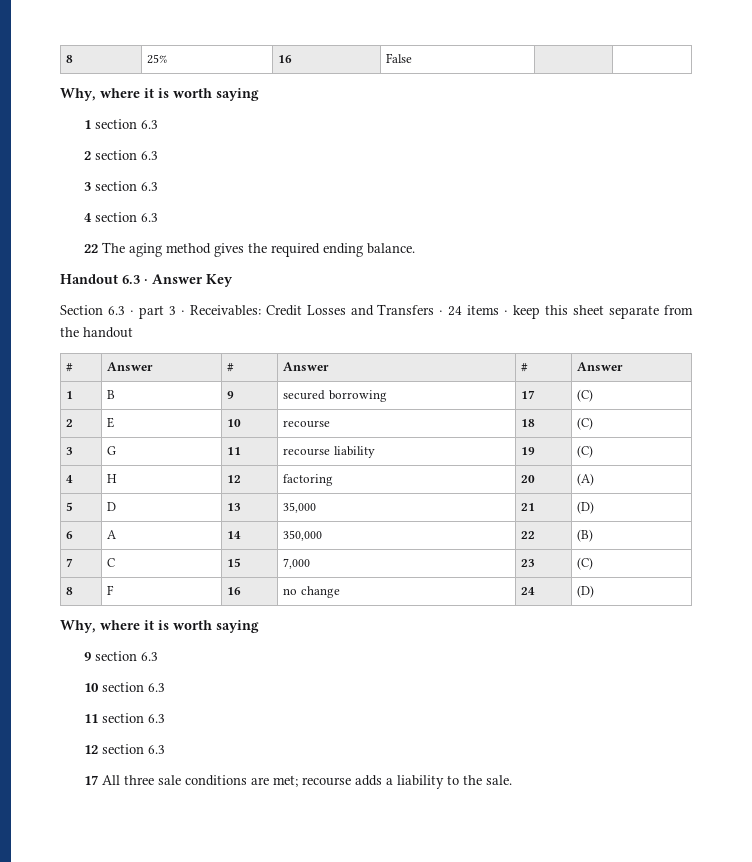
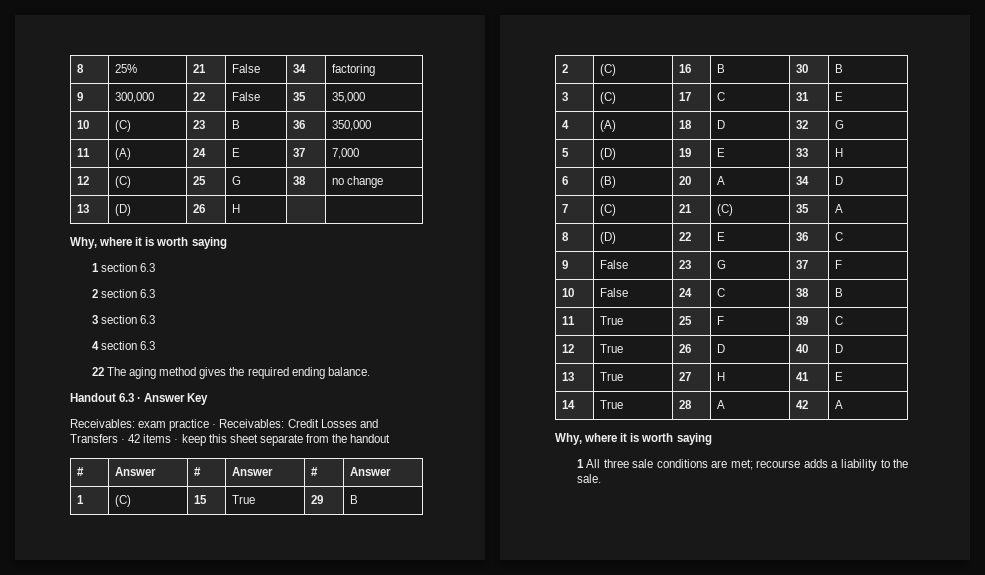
[278,55,293,63] [386,53,413,63] 16 | False -> [192,64,206,73] [231,64,260,73] [292,64,306,73] [331,64,375,76] [76,92,83,101] [114,92,154,103] [192,92,205,101] [231,92,260,101] [292,92,306,101] [331,92,365,103] [76,120,89,129] [114,120,131,132] [192,120,205,129] [231,120,240,129] [292,120,305,129] [331,120,371,131] [76,148,90,157] [114,148,131,160] [192,148,206,157] [231,148,240,157] [292,148,305,157] [331,148,359,159] [76,176,89,185] [114,176,131,188] [192,176,206,185] [231,176,241,185] [292,176,306,185] [331,176,383,188] [76,204,89,213] [114,204,131,216] [192,204,205,213] [231,204,240,213] 21 | False | 34 | factoring // 9 | 300,000 | 22 | False | 35 | 35,000 // 10 | (C) | 23 | B | 36 | 350,000 // 11 | (A) | 24 | E | 37 | 7,000 // 12 | (C) | 25 | G | 38 | no change // 13 | (D) | 26 | H
[60,305,176,319] Section 6.3 · part 3 -> [70,419,210,431] Receivables: exam practice
[448,306,463,316] 24 -> [128,434,141,443] 42
[107,390,116,399] [227,391,235,399] [283,390,387,402] [521,390,536,399] [577,389,594,402] [66,419,74,427] [107,417,115,428] [227,419,242,427] [283,420,331,428] [521,419,536,427] [577,417,594,430] [66,447,74,455] [107,446,117,455] [227,447,242,455] [283,446,375,458] [521,447,536,455] [577,445,594,458] [66,475,74,483] [107,474,118,483] [227,475,242,483] [283,474,334,486] [521,475,536,483] [577,473,595,486] [66,502,74,511] [107,502,117,511] [227,503,242,511] [283,502,317,513] [521,503,536,511] [577,501,595,514] [66,531,74,539] [107,530,117,539] [227,531,242,539] [283,530,323,541] [521,531,536,539] [577,529,594,542] [66,558,74,567] [107,558,116,567] [227,558,242,567] [283,558,311,569] [521,559,536,567] [577,557,594,570] [66,587,74,595] [107,585,115,595] [227,587,242,595] [283,586,340,598] [521,587,536,595] [577,585,595,598] [60,620,259,633] [84,651,159,661] [84,682,166,692] [84,713,166,723] [84,744,166,754] [84,775,99,785] B | 9 | secured borrowing | 17 | (C) // 2 | E | 10 | recourse | 18 | (C) // 3 | G | 11 | recourse liability | 19 | (C) // 4 | H | 12 | factoring | 20 | (A) // 5 | D | 13 | 35,000 | 21 | (D) // 6 | A | 14 | 350,000 | 22 | (B) // 7 | C | 15 | 7,000 | 23 | (C) // 8 | F | 16 | no change | 24 | (D) // Why, where it is worth saying // 9 section 6.3 // 10 section 6.3 // 11 section 6.3 // 12 section 6.3 // 17 -> [114,495,131,507] [193,495,207,504] [231,495,255,504] [310,495,323,504] [349,495,358,504] [561,64,568,73] [599,64,616,76] [678,64,691,73] [716,64,725,73] [795,64,808,73] [834,64,843,73] [561,92,568,101] [599,92,616,104] [678,92,691,101] [716,92,725,101] [795,92,809,101] [834,92,843,101] [561,120,569,129] [599,120,616,132] [678,120,692,129] [716,120,725,129] [795,120,808,129] [834,120,844,129] [561,148,569,157] [599,148,616,160] [678,148,691,157] [716,148,725,157] [795,148,808,157] [834,148,843,157] [561,176,568,185] [599,176,616,188] [678,176,691,185] [716,176,725,185] [795,176,809,185] [834,176,843,185] [561,204,568,213] [599,204,616,216] [678,204,692,213] [716,204,733,216] [795,204,809,213] [834,204,843,213] [561,232,569,241] [599,232,616,244] [678,232,691,241] [716,232,725,241] [795,232,808,241] [834,232,843,241] [561,260,568,269] [599,260,628,269] [678,260,691,269] [716,260,726,269] [795,260,808,269] [834,260,842,269] [561,288,574,297] [599,288,628,297] [678,288,692,297] [716,288,725,297] [795,288,809,297] [834,288,843,297] [561,316,575,325] [599,316,623,325] [678,316,692,325] [716,316,724,325] [795,316,808,325] [834,316,843,325] [561,344,574,353] [599,344,623,353] [678,344,691,353] [716,344,725,353] [795,344,808,353] [834,344,843,353] [561,372,574,381] [599,372,623,381] [678,372,691,381] [716,372,725,381] [795,372,809,381] [834,372,843,381] [561,400,575,409] [599,400,623,409] [678,400,692,409] [716,400,725,409] [795,400,808,409] [834,400,843,409] [555,433,712,445] [576,459,584,468] (C) | 15 | True | 29 | B // 2 | (C) | 16 | B | 30 | B // 3 | (C) | 17 | C | 31 | E // 4 | (A) | 18 | D | 32 | G // 5 | (D) | 19 | E | 33 | H // 6 | (B) | 20 | A | 34 | D // 7 | (C) | 21 | (C) | 35 | A // 8 | (D) | 22 | E | 36 | C // 9 | False | 23 | G | 37 | F // 10 | False | 24 | C | 38 | B // 11 | True | 25 | F | 39 | C // 12 | True | 26 | D | 40 | D // 13 | True | 27 | H | 41 | E // 14 | True | 28 | A | 42 | A // Why, where it is worth saying // 1

